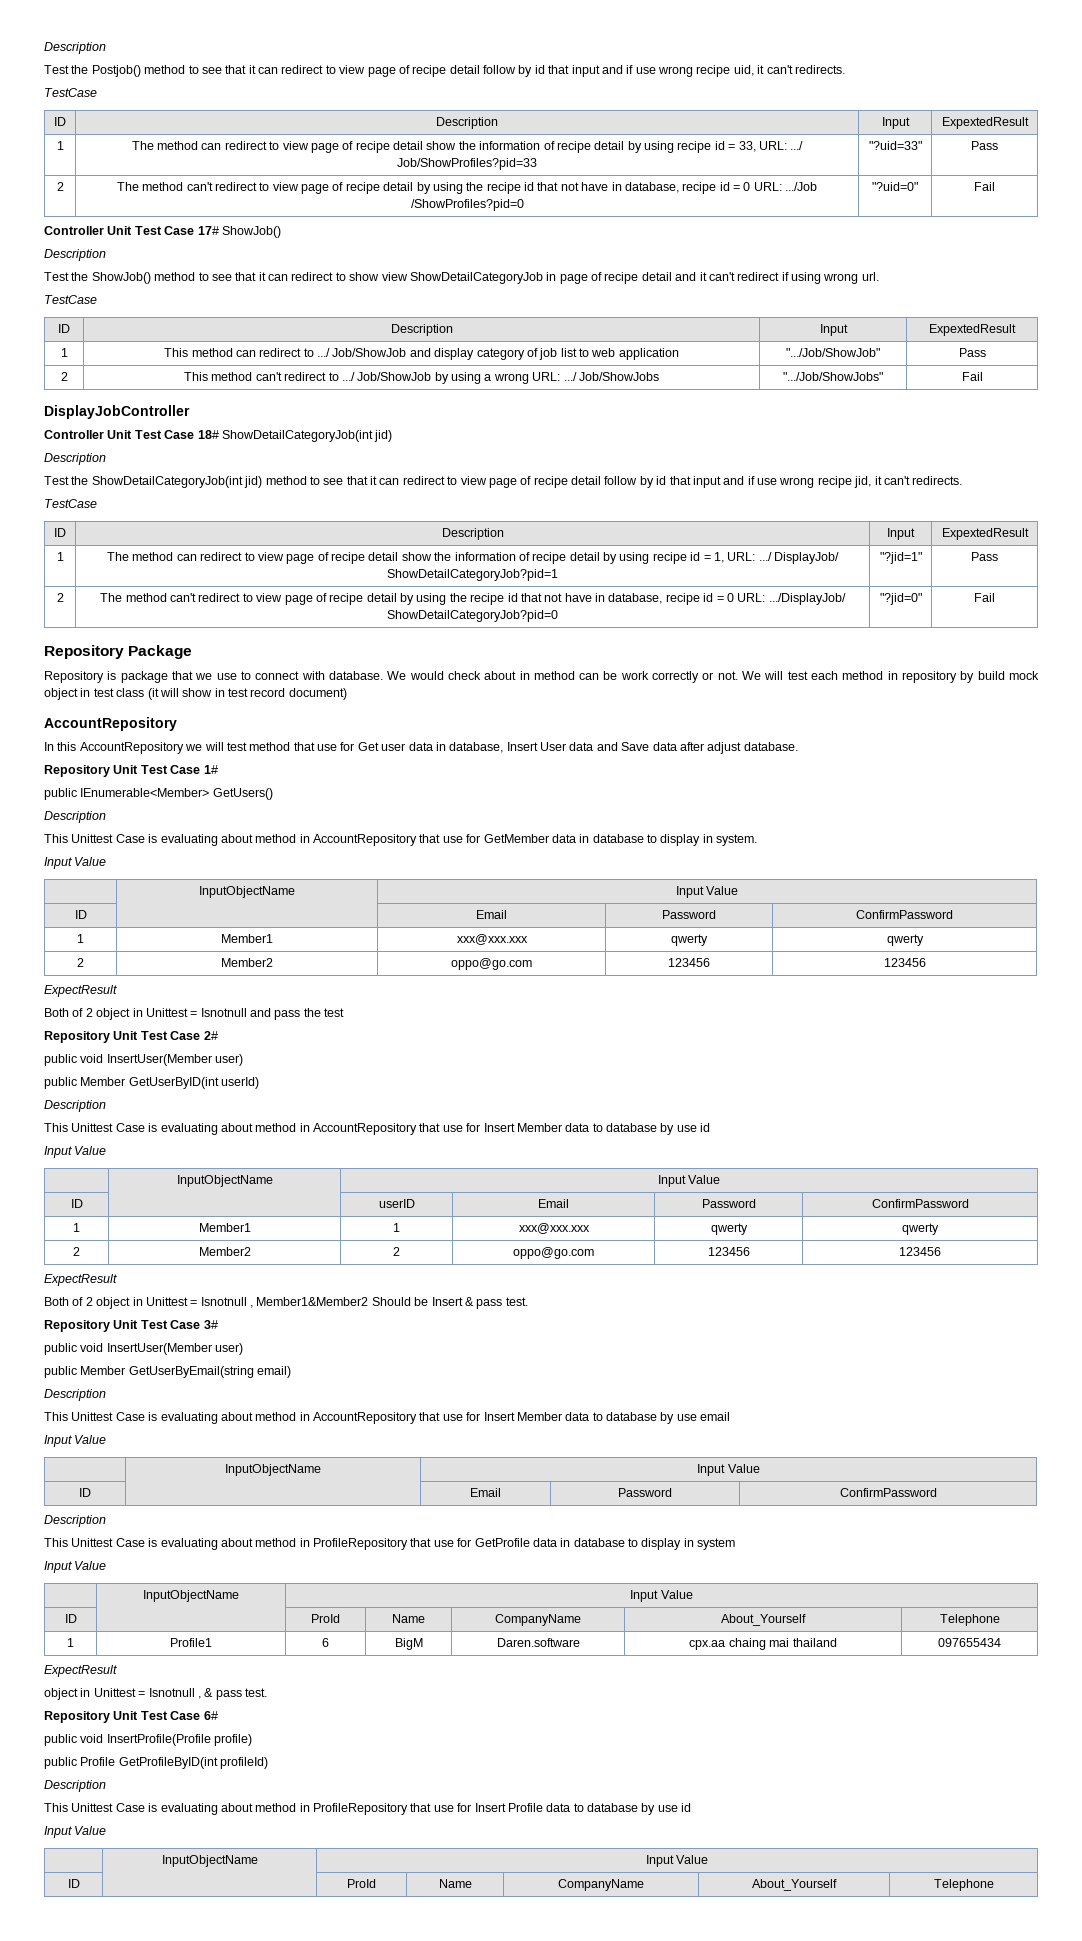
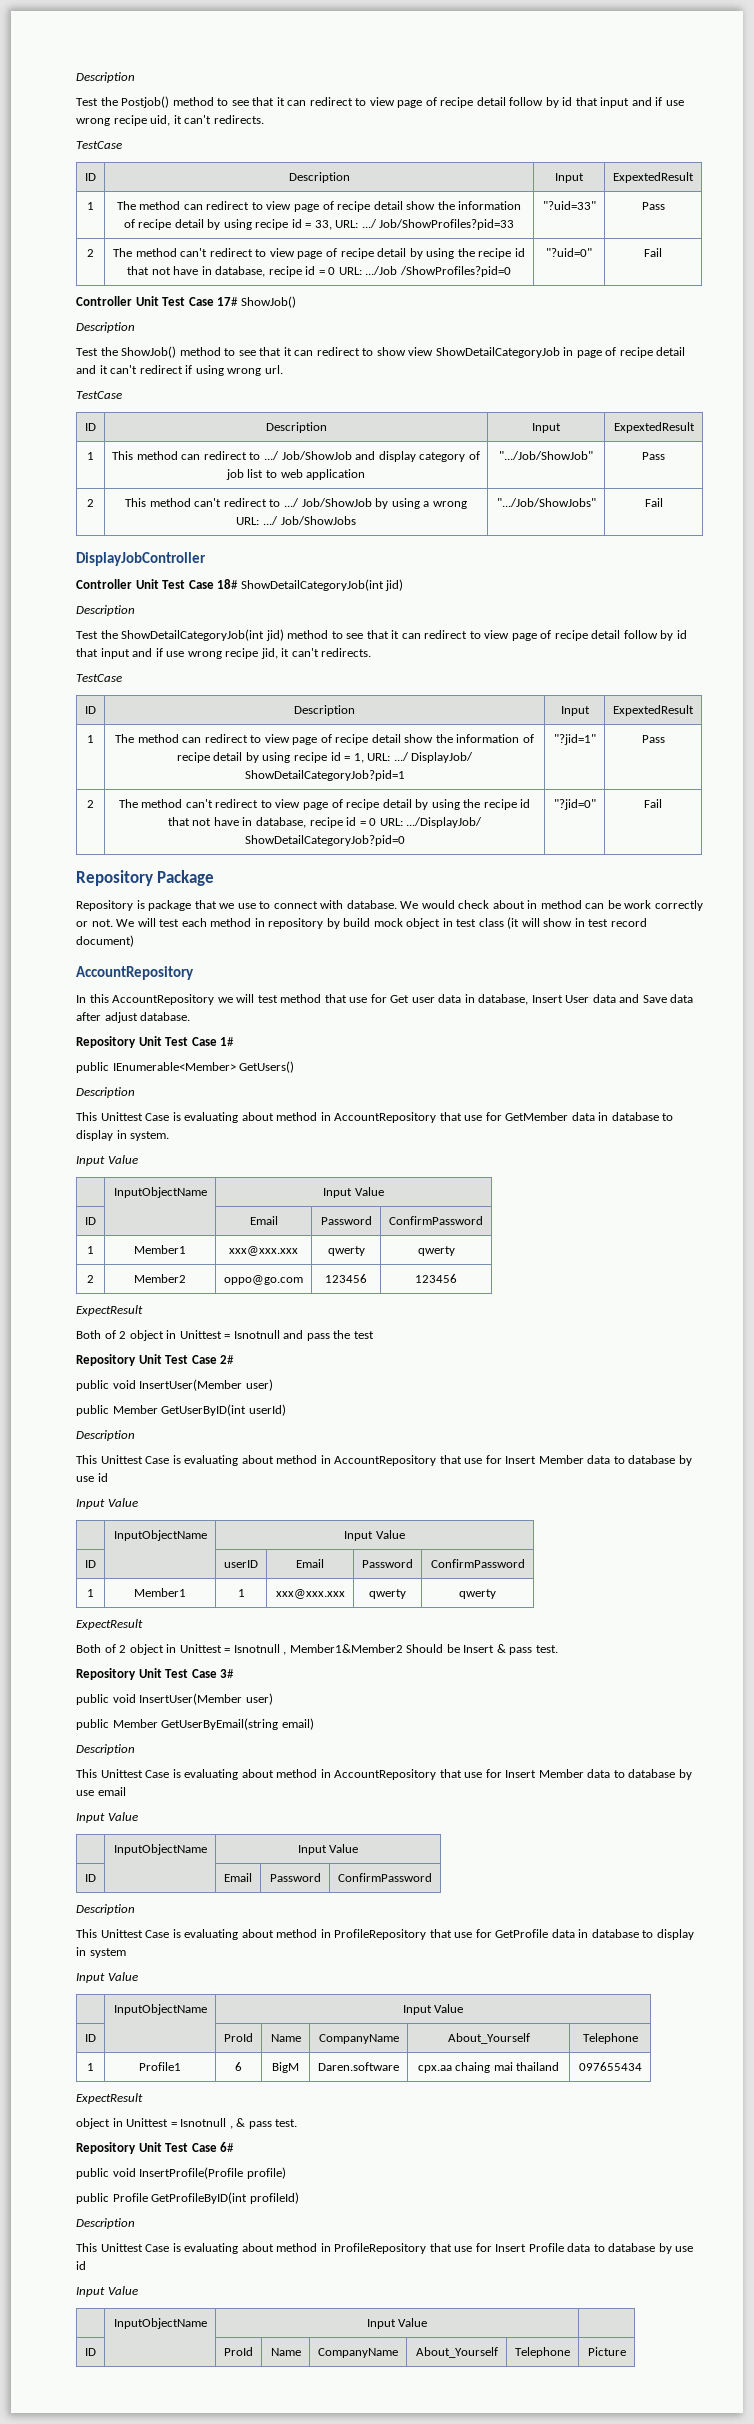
[73,1247,80,1256] [198,1247,251,1256] [392,1247,400,1256] [513,1247,594,1259] [707,1247,750,1256] [899,1247,941,1256] // 2 | Member2 | 2 | oppo@go.com | 123456 | 123456 -> (496, 1594) none
[67,1879,80,1888] [346,1879,376,1888] [438,1879,472,1888] [558,1879,644,1891] [752,1879,837,1891] [933,1879,994,1891] // ID | | ProId | Name | CompanyName | About_Yourself | Telephone -> [85,2348,96,2356] [224,2347,253,2356] [270,2348,301,2356] [318,2348,398,2358] [415,2347,498,2358] [515,2347,570,2358] [587,2347,626,2356] | // ID | | ProId | Name | CompanyName | About_Yourself | Telephone | Picture

